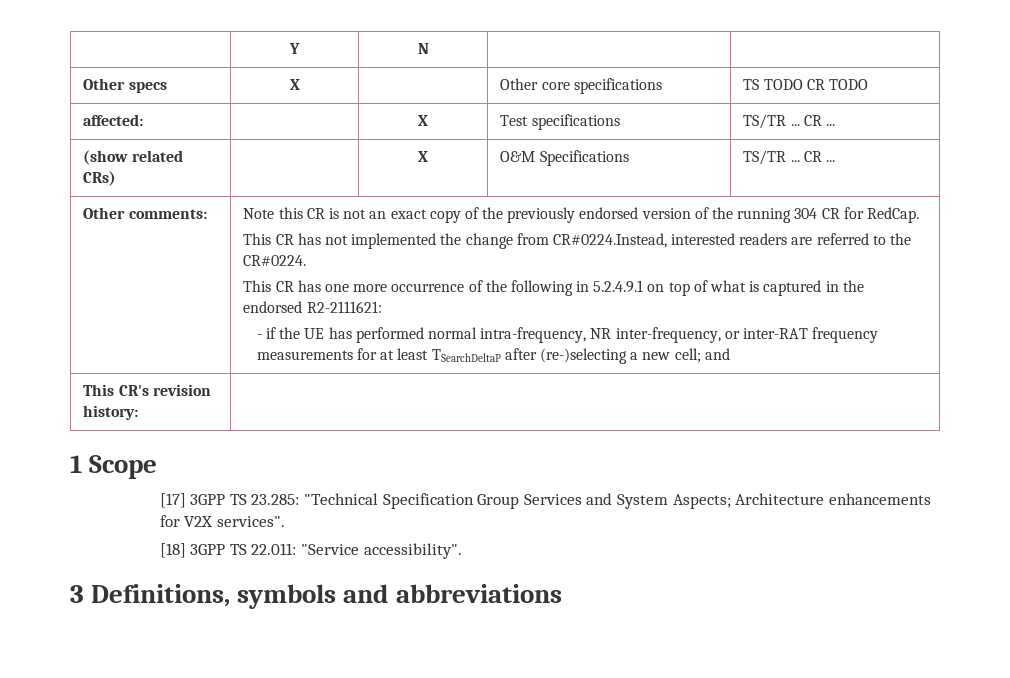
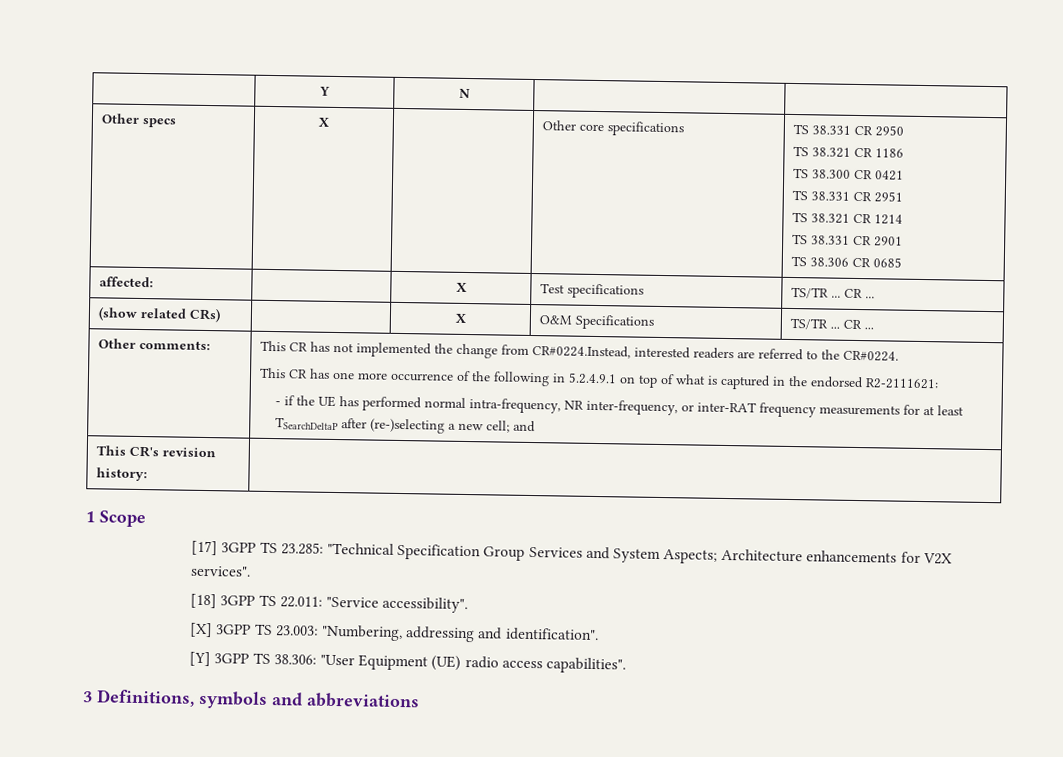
[763,79,868,90] TODO CR TODO -> [811,125,904,137] [792,145,904,158] [792,167,904,181] [791,189,903,203] [791,211,903,225] [791,233,903,247] [790,255,902,268] 38.331 CR 2950 // TS 38.321 CR 1186 // TS 38.300 CR 0421 // TS 38.331 CR 2951 // TS 38.321 CR 1214 // TS 38.331 CR 2901 // TS 38.306 CR 0685
[243,207,919,223] Note this CR is not an exact copy of the previously endorsed version of the running 304 CR for RedCap. // -> (211, 345) none
(462, 551) none -> [189,622,599,643] [189,651,626,674] // [X] 3GPP TS 23.003: "Numbering, addressing and identification". // [Y] 3GPP TS 38.306: "User Equipment (UE) radio access capabilities".

